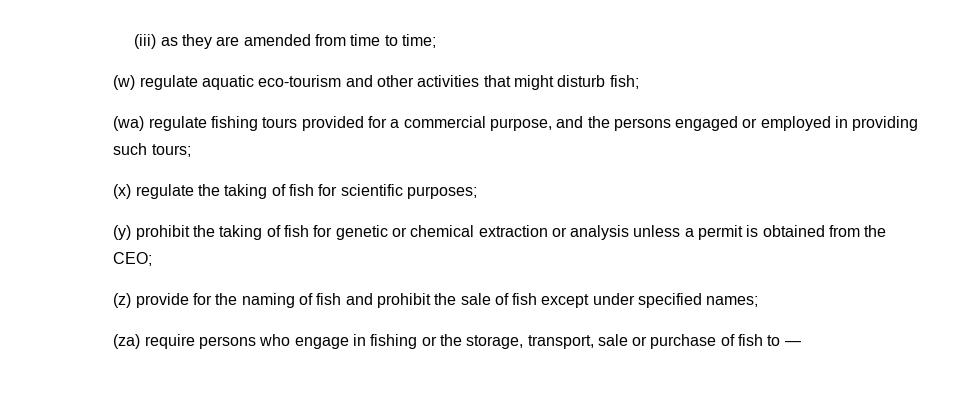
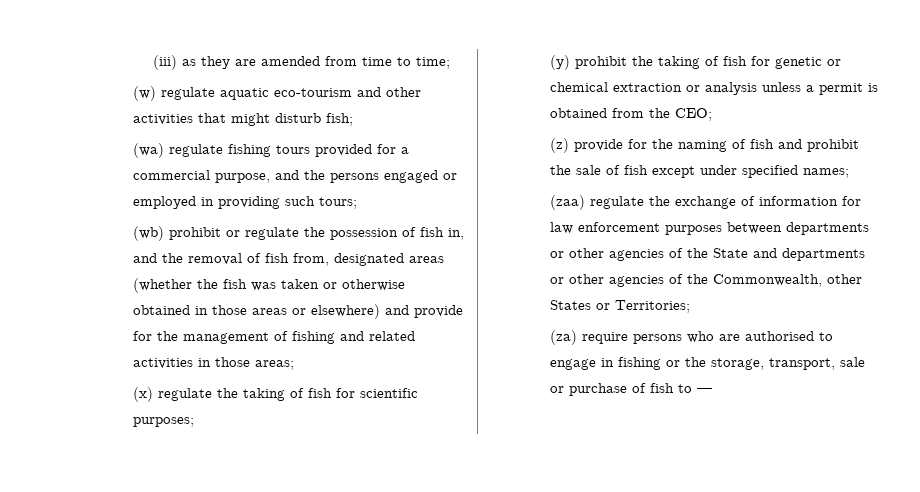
(191, 150) none -> [132,226,464,241] [132,253,444,266] [132,278,405,293] [132,304,463,319] [132,331,415,344] [132,357,294,370] // (wb) prohibit or regulate the possession of fish in, and the removal of fish from, designated areas (whether the fish was taken or otherwise obtained in those areas or elsewhere) and provide for the management of fishing and related activities in those areas;
(759, 301) none -> [549,195,861,210] [549,222,869,235] [549,248,865,261] [549,274,862,287] [549,300,690,313] // (zaa) regulate the exchange of information for law enforcement purposes between departments or other agencies of the State and departments or other agencies of the Commonwealth, other States or Territories;
(291, 340) none -> [718,331,833,341] are authorised to

